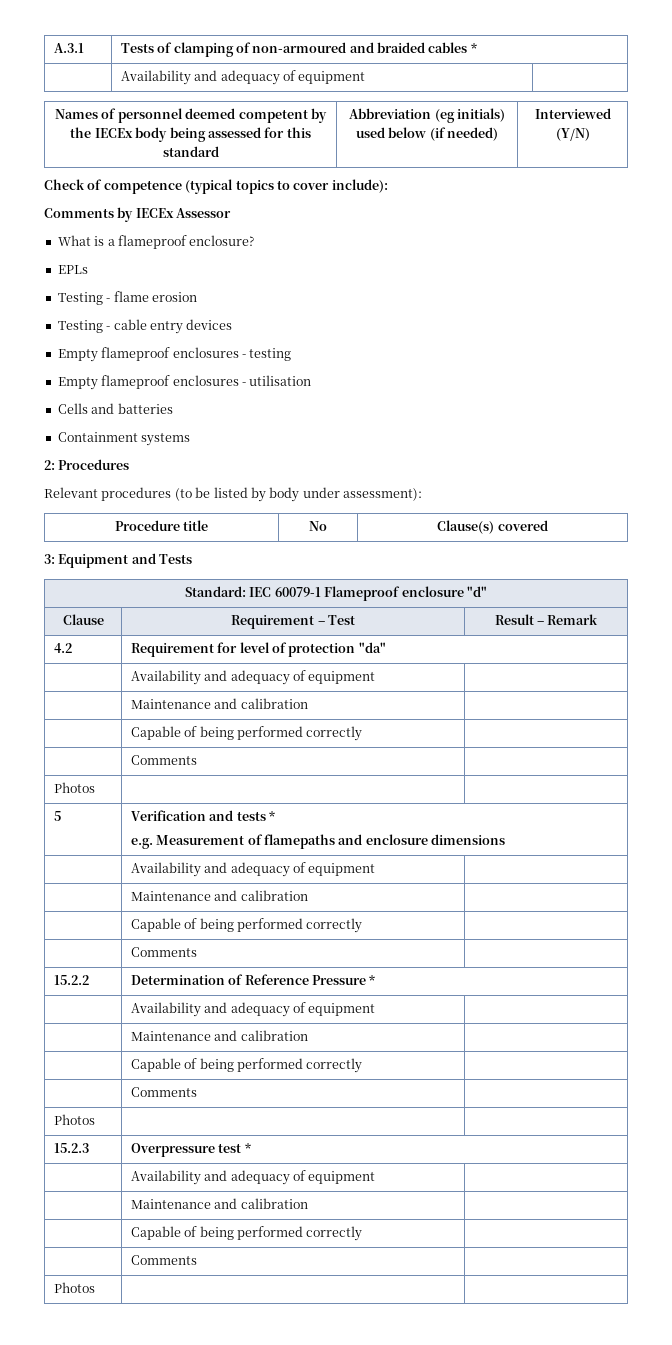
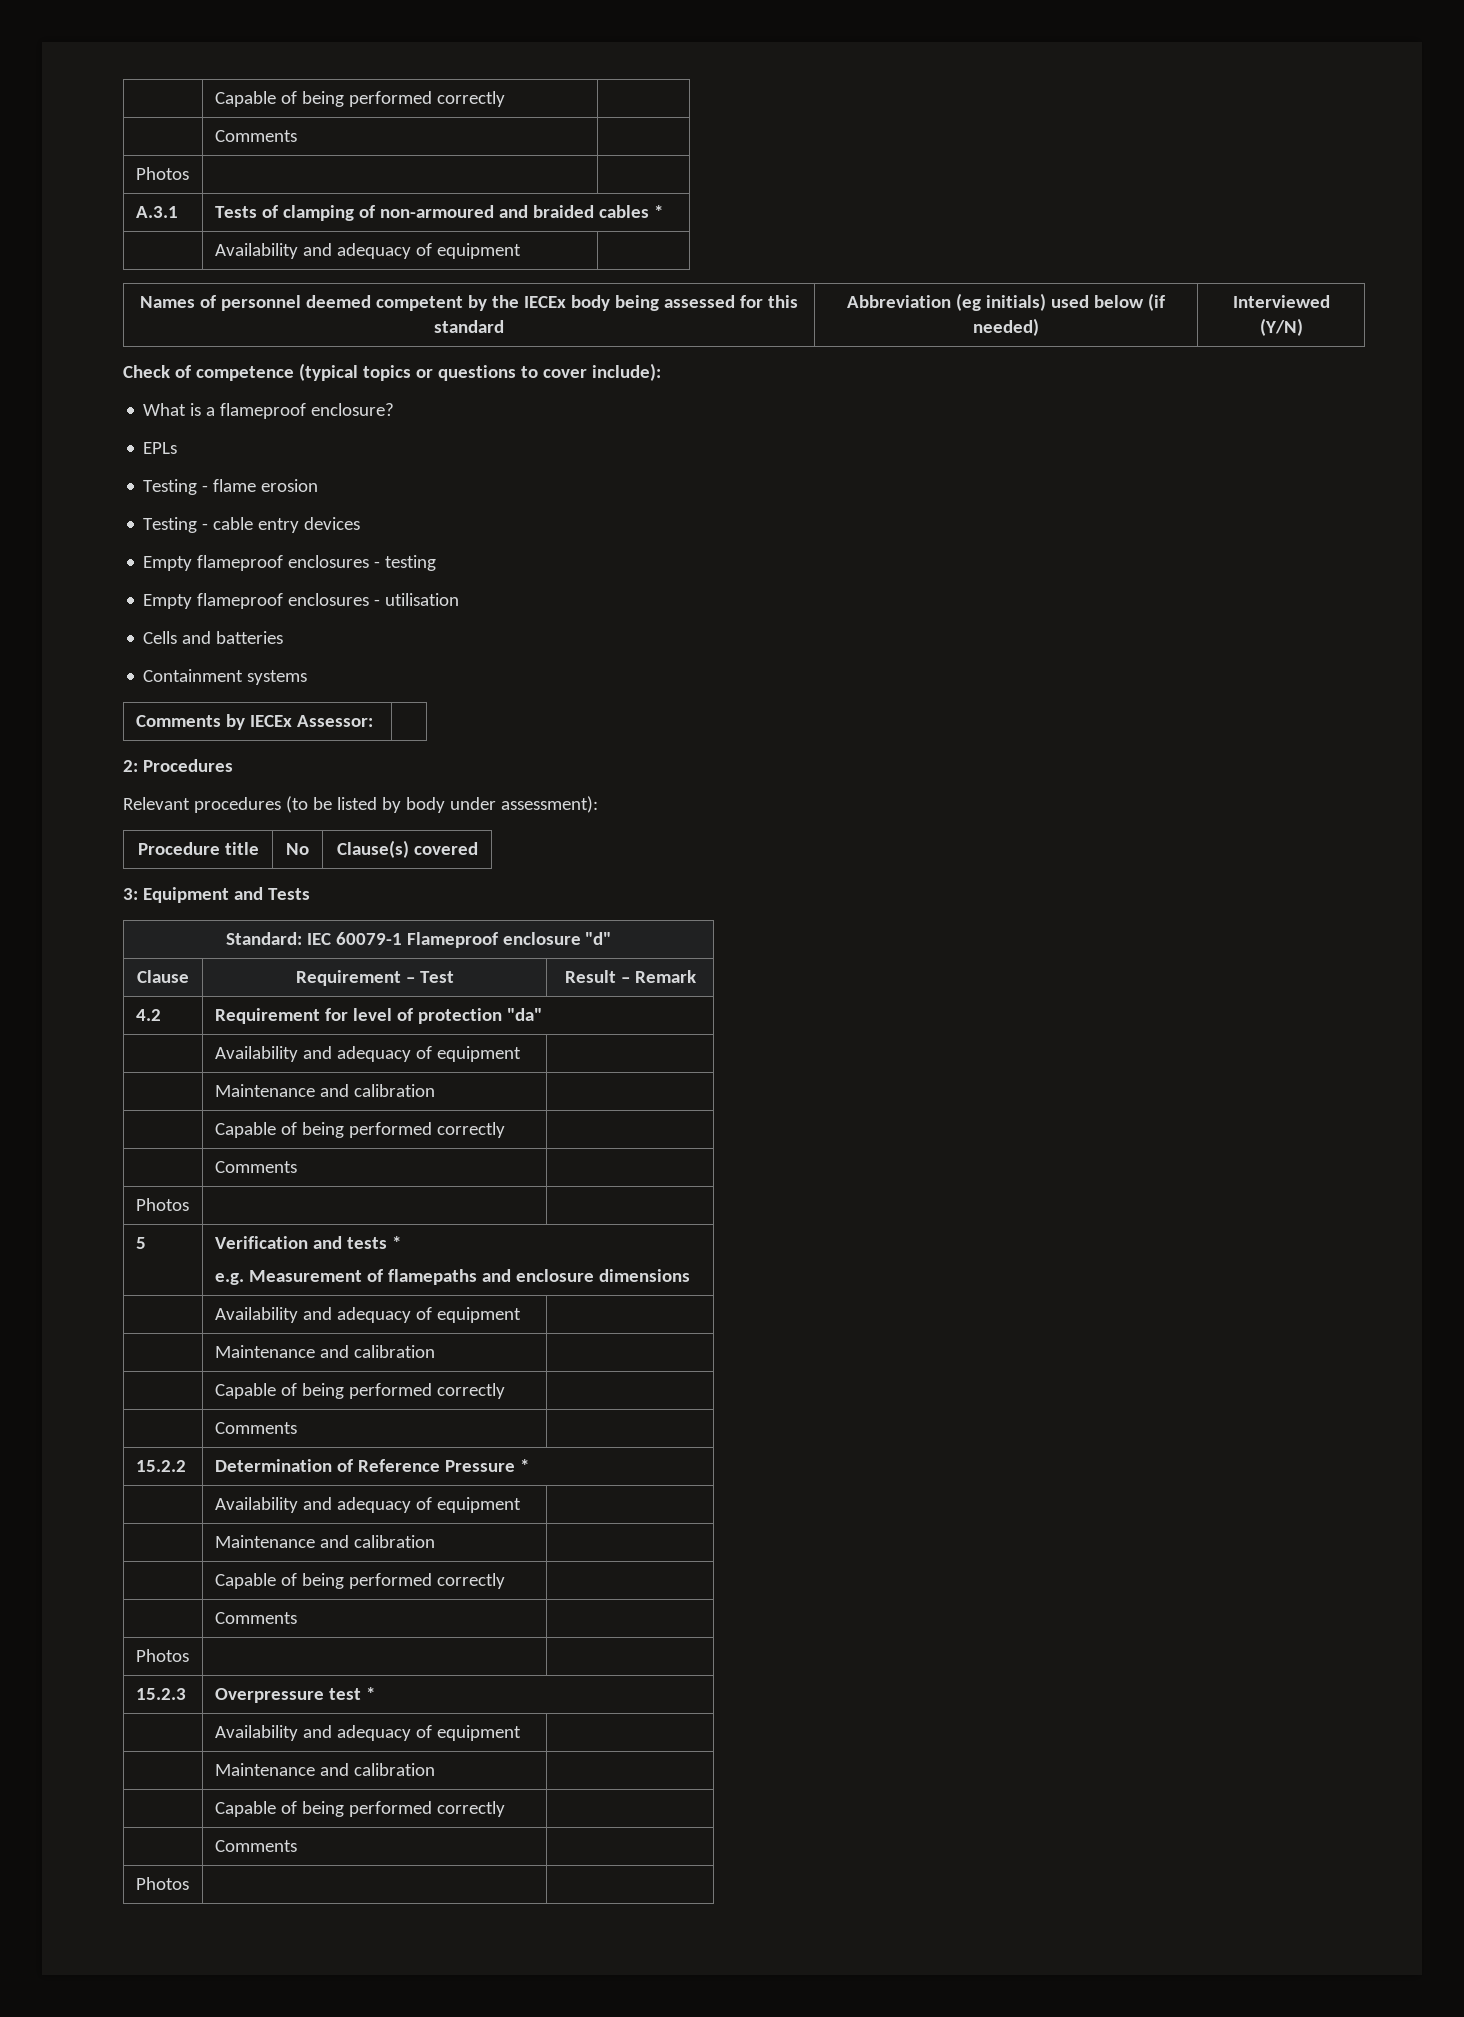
(53, 48) none -> [214,91,505,107] [214,130,297,142] [135,167,189,180] | Capable of being performed correctly | // | Comments | // Photos | | //
(274, 187) none -> [415,365,516,381] or questions
[44,207,232,222] // Comments by IECEx Assessor -> (661, 372) none
(191, 439) none -> [135,714,373,730] // Comments by IECEx Assessor: |

